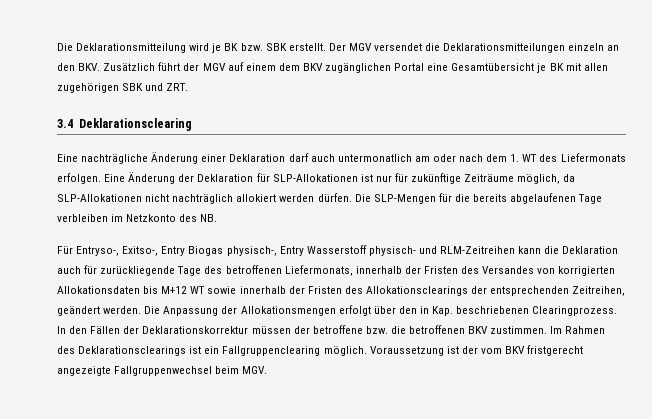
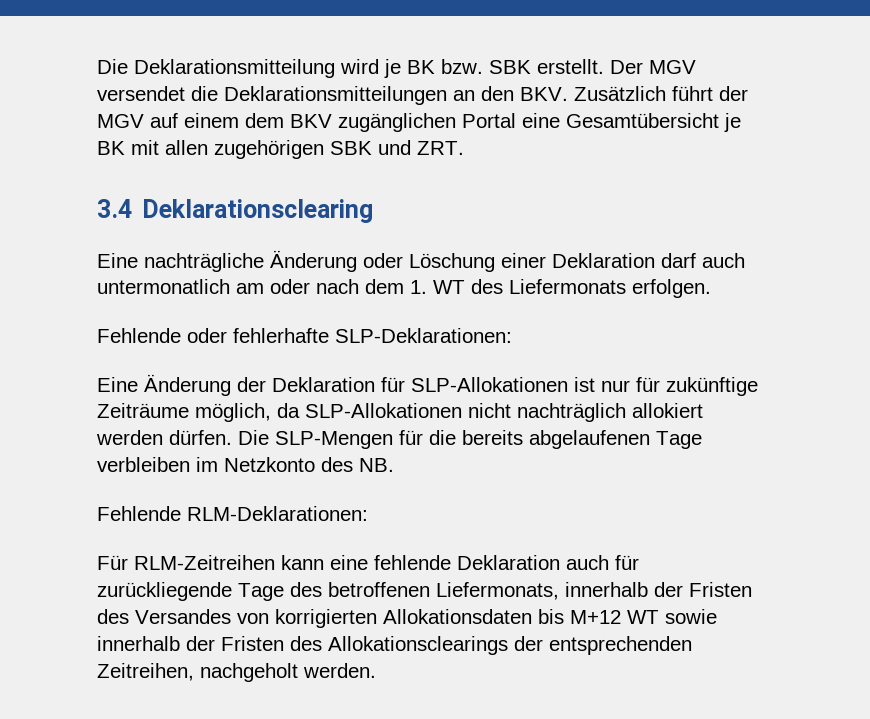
[568,43,605,51] einzeln -> (447, 95) none
(199, 158) none -> [363,253,495,272] oder Löschung
(101, 178) none -> [97,328,512,343] // Fehlende oder fehlerhafte SLP-Deklarationen: //
(218, 218) none -> [97,506,368,521] // Fehlende RLM-Deklarationen:
[76,245,560,256] Entryso-, Exitso-, Entry Biogas physisch-, Entry Wasserstoff physisch- und RLM-Zeitreihen kann die -> [134,555,451,570] RLM-Zeitreihen kann eine fehlende
[57,305,618,316] [57,325,606,334] [57,345,584,356] [57,366,268,376] geändert werden. Die Anpassung der Allokationsmengen erfolgt über den in Kap. beschriebenen Clearingprozess. In den Fällen der Deklarationskorrektur müssen der betroffene bzw. die betroffenen BKV zustimmen. Im Rahmen des Deklarationsclearings ist ein Fallgruppenclearing möglich. Voraussetzung ist der vom BKV fristgerecht angezeigte Fallgruppenwechsel beim MGV. -> [200,663,376,682] nachgeholt werden.

